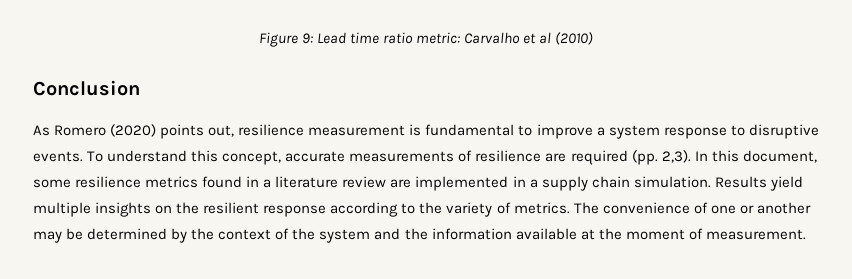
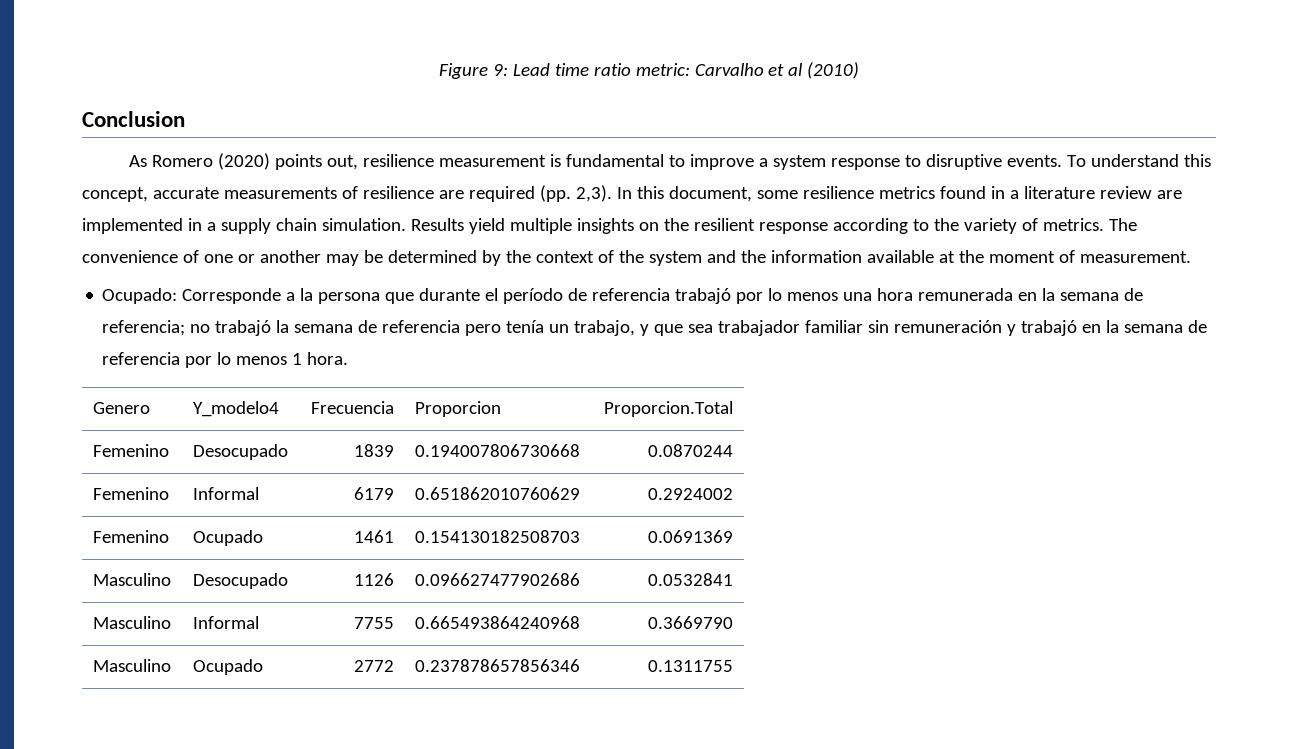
(806, 234) none -> [102,288,1144,304] [102,320,1208,336] [102,352,349,368] [92,402,150,414] [192,401,279,417] [311,401,395,414] [414,401,501,417] [604,401,734,417] [92,444,169,457] [192,444,288,460] [354,444,395,457] [414,444,580,457] [648,444,734,457] [92,487,169,500] [192,487,259,500] [354,487,395,500] [414,487,580,500] [648,488,734,500] [92,530,169,543] [192,530,263,546] [354,530,395,543] [414,530,580,543] [648,530,734,543] [92,573,171,586] [192,573,288,589] [354,573,395,586] [414,573,580,586] [648,573,734,586] [92,616,171,629] [192,616,259,629] [354,617,395,629] [414,616,580,629] [648,616,734,629] [92,659,171,672] [192,659,263,675] [354,660,395,672] [414,659,580,672] [648,660,734,672] // Ocupado: Corresponde a la persona que durante el período de referencia trabajó por lo menos una hora remunerada en la semana de referencia; no trabajó la semana de referencia pero tenía un trabajo, y que sea trabajador familiar sin remuneración y trabajó en la semana de referencia por lo menos 1 hora. // Genero | Y_modelo4 | Frecuencia | Proporcion | Proporcion.Total // Femenino | Desocupado | 1839 | 0.194007806730668 | 0.0870244 // Femenino | Informal | 6179 | 0.651862010760629 | 0.2924002 // Femenino | Ocupado | 1461 | 0.154130182508703 | 0.0691369 // Masculino | Desocupado | 1126 | 0.096627477902686 | 0.0532841 // Masculino | Informal | 7755 | 0.665493864240968 | 0.3669790 // Masculino | Ocupado | 2772 | 0.237878657856346 | 0.1311755

